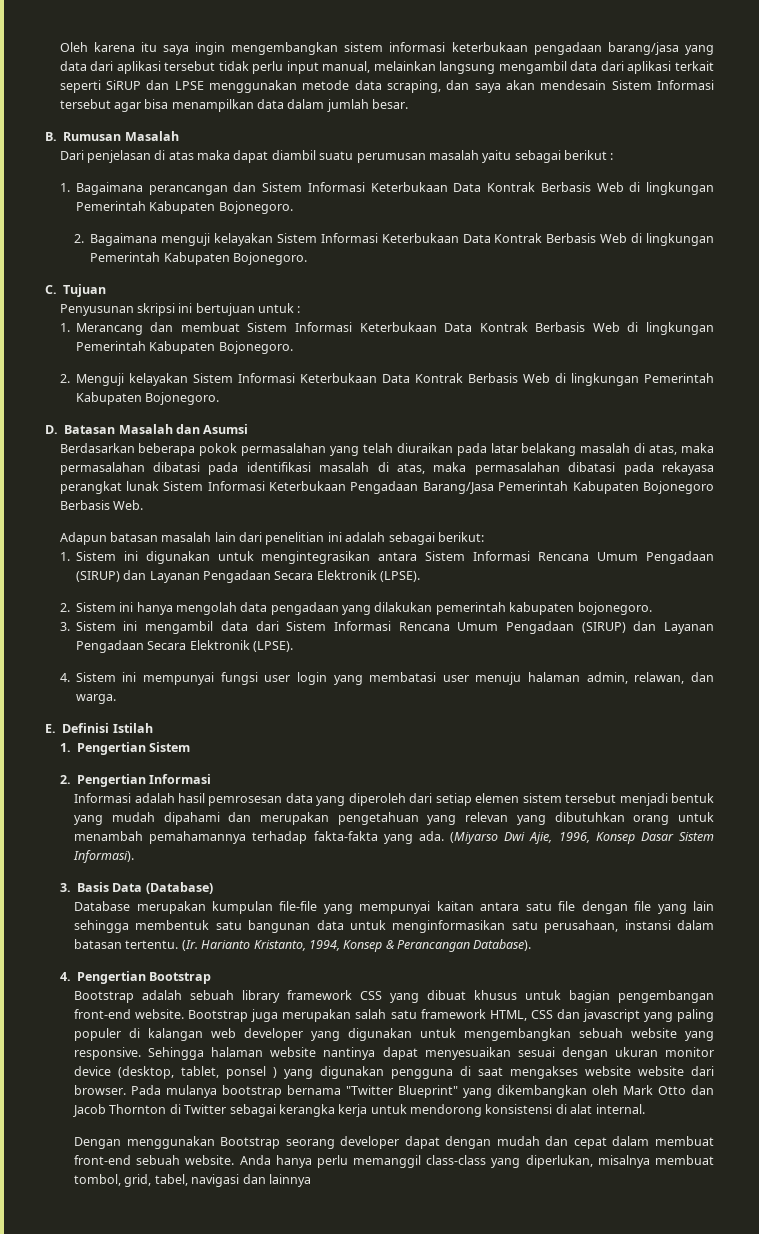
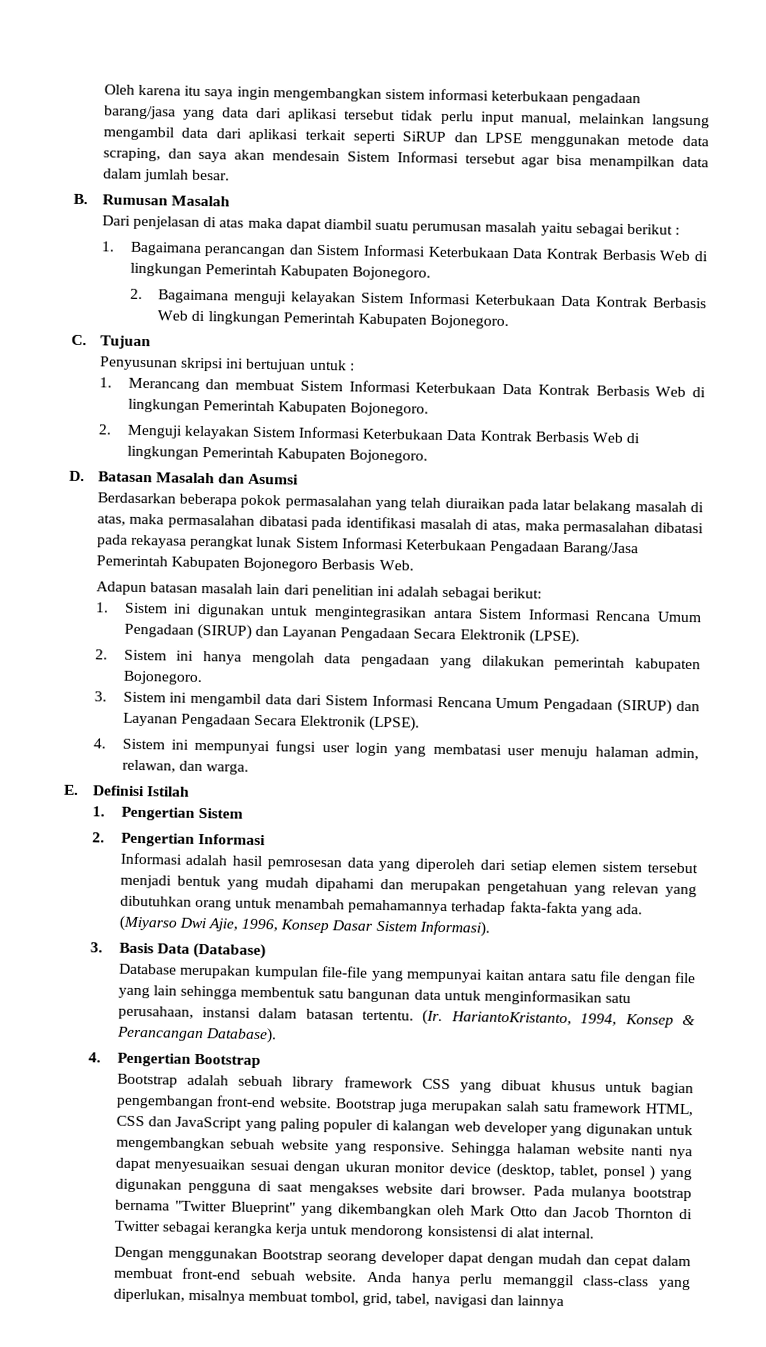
[577,602,652,615] bojonegoro. -> [122,670,202,686] Bojonegoro.
[201,940,306,951] Harianto Kristanto, -> [450,1011,572,1026] HariantoKristanto,
[582,1009,640,1022] javascript -> [175,1116,243,1131] JavaScript
[323,1047,376,1060] nantinya -> [631,1145,693,1160] nanti nya
[638,1066,685,1076] website -> (434, 1188) none

